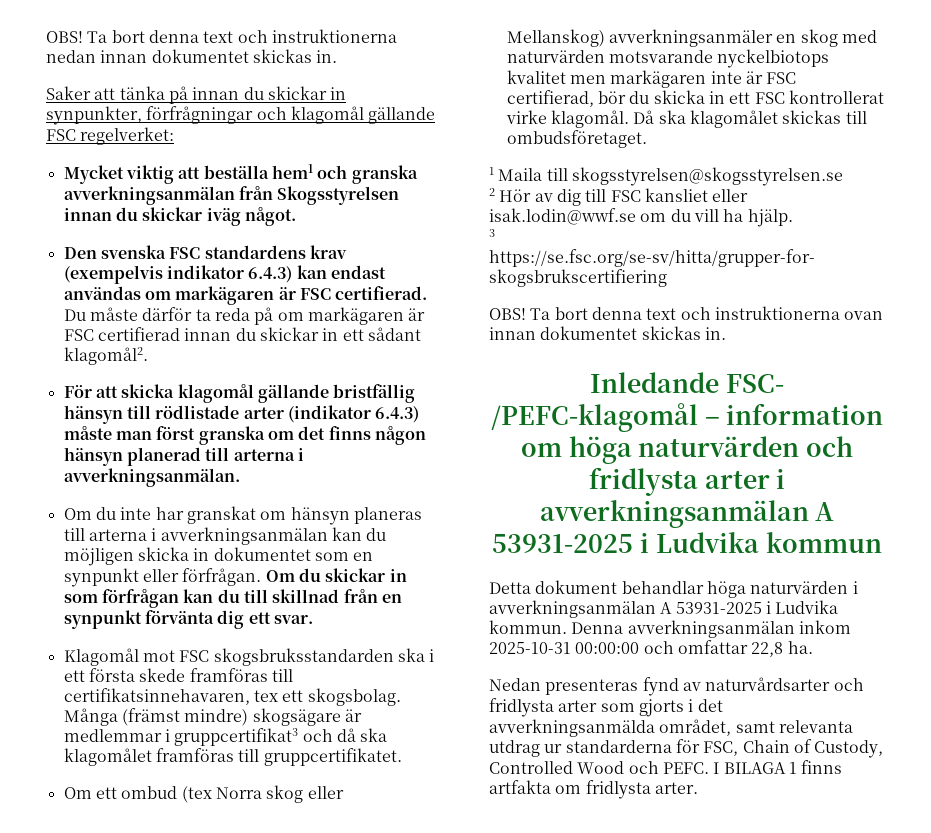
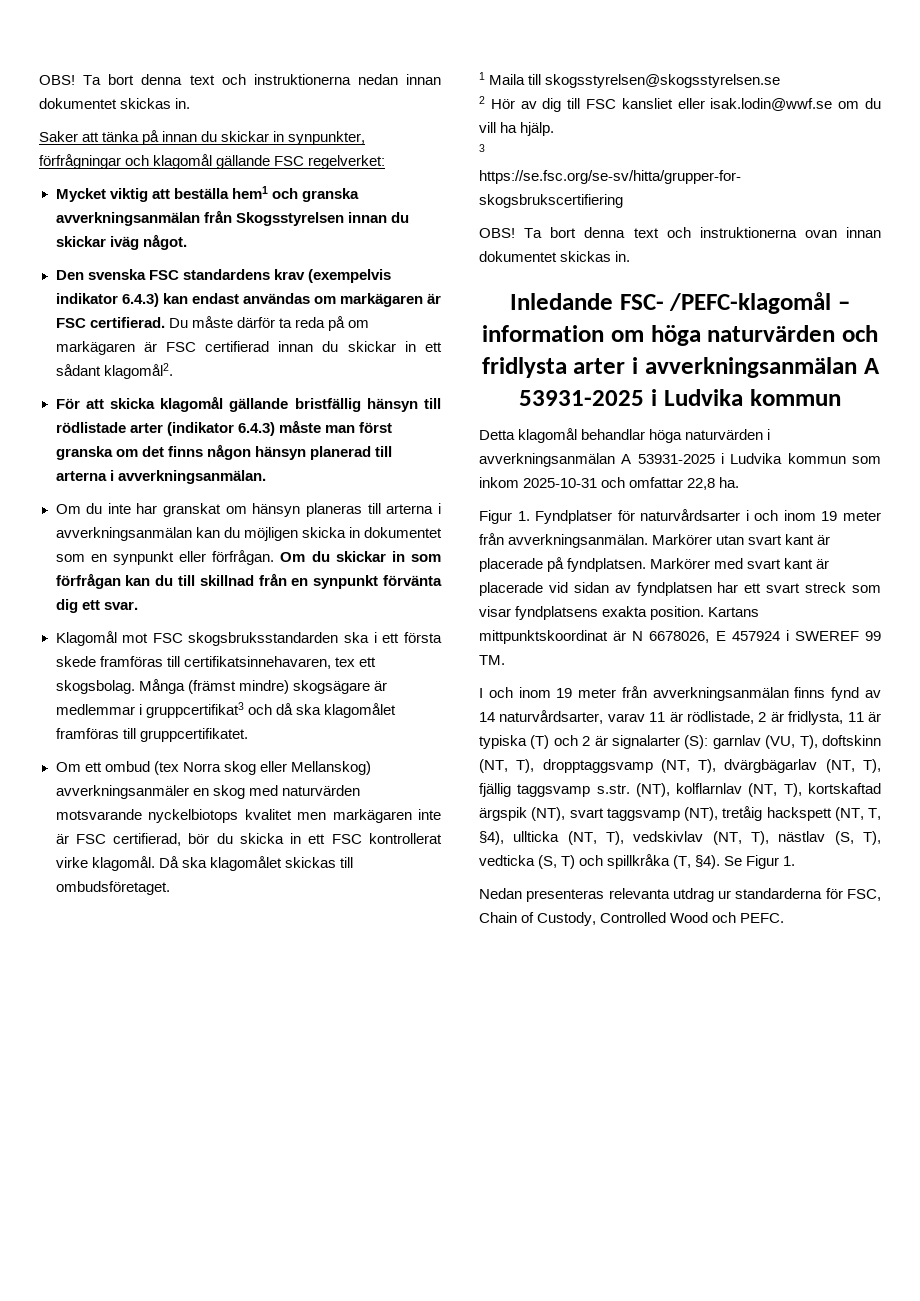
[535,580,618,594] dokument -> [518,428,578,443] klagomål
[489,620,795,638] kommun. Denna avverkningsanmälan -> [787,453,881,464] kommun som
[575,642,640,654] 00:00:00 -> (598, 483) none
[489,677,864,696] [489,698,723,717] [489,719,775,737] Nedan presenteras fynd av naturvårdsarter och fridlysta arter som gjorts i det avverkningsanmälda området, samt -> [479,509,881,524] [479,533,831,548] [479,557,830,572] [479,582,882,596] [479,606,760,620] [479,630,881,644] [479,655,505,665] [479,686,881,701] [479,710,881,725] [479,735,881,749] [479,759,881,773] [479,783,881,797] [479,806,881,821] [479,831,881,845] [479,854,796,869] [479,888,605,902] Figur 1. Fyndplatser för naturvårdsarter i och inom 19 meter från avverkningsanmälan. Markörer utan svart kant är placerade på fyndplatsen. Markörer med svart kant är placerade vid sidan av fyndplatsen har ett svart streck som visar fyndplatsens exakta position. Kartans mittpunktskoordinat är N 6678026, E 457924 i SWEREF 99 TM. // I och inom 19 meter från avverkningsanmälan finns fynd av 14 naturvårdsarter, varav 11 är rödlistade, 2 är fridlysta, 11 är typiska (T) och 2 är signalarter (S): garnlav (VU, T), doftskinn (NT, T), dropptaggsvamp (NT, T), dvärgbägarlav (NT, T), fjällig taggsvamp s.str. (NT), kolflarnlav (NT, T), kortskaftad ärgspik (NT), svart taggsvamp (NT), tretåig hackspett (NT, T, §4), ullticka (NT, T), vedskivlav (NT, T), nästlav (S, T), vedticka (S, T) och spillkråka (T, §4). Se Figur 1. // Nedan presenteras
[713,760,843,774] [489,780,698,799] I BILAGA 1 finns artfakta om fridlysta arter. -> (785, 918) none

